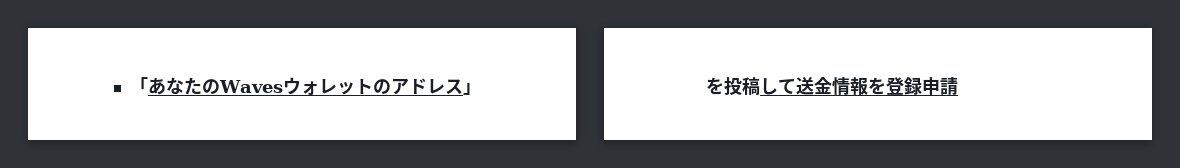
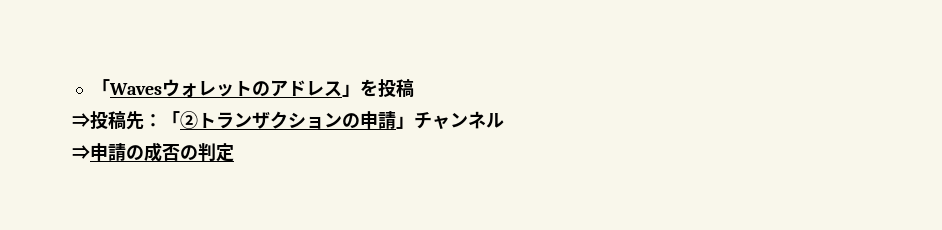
[129,77,220,95] 「あなたの -> [91,79,110,95] 「
[759,77,958,95] して送金情報を登録申請 -> [72,111,504,130] [72,142,234,162] // ⇒投稿先：「②トランザクションの申請」チャンネル // ⇒申請の成否の判定

